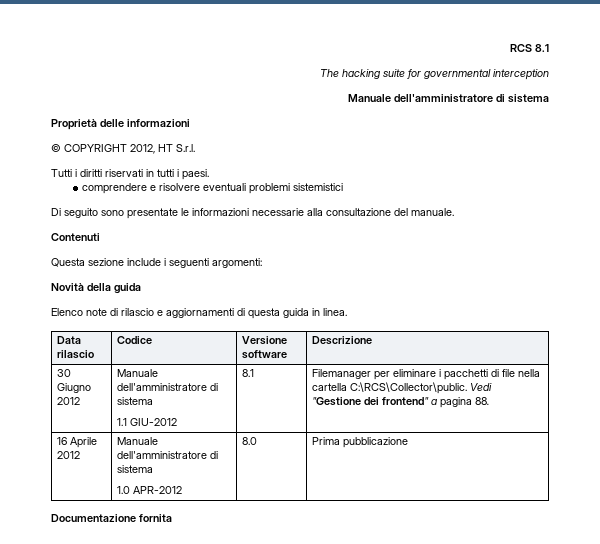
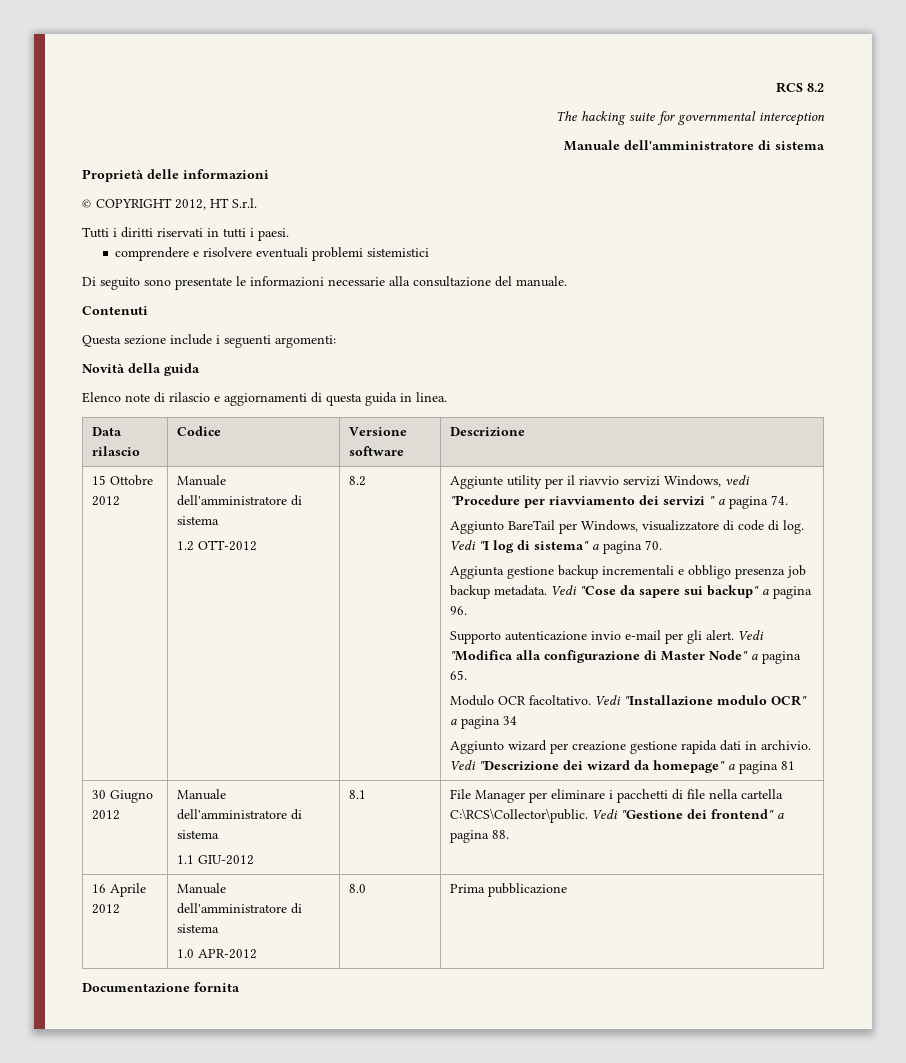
[535,44,549,52] 8.1 -> [807,83,824,92] 8.2
(373, 340) none -> [91,475,153,486] [91,496,120,506] [176,475,226,486] [176,495,302,506] [176,516,219,525] [176,540,257,551] [348,476,366,486] [449,475,750,489] [449,495,788,509] [449,520,804,534] [449,540,662,554] [449,565,806,579] [449,585,812,599] [449,606,467,615] [449,630,764,644] [449,650,801,664] [449,670,467,680] [449,695,807,706] [449,716,517,729] [449,740,811,754] [449,760,795,774] // 15 Ottobre 2012 | Manuale dell'amministratore di sistema // 1.2 OTT-2012 | 8.2 | Aggiunte utility per il riavvio servizi Windows, vedi "Procedure per riavviamento dei servizi " a pagina 74. // Aggiunto BareTail per Windows, visualizzatore di code di log. Vedi "I log di sistema" a pagina 70. // Aggiunta gestione backup incrementali e obbligo presenza job backup metadata. Vedi "Cose da sapere sui backup" a pagina 96. // Supporto autenticazione invio e-mail per gli alert. Vedi "Modifica alla configurazione di Master Node" a pagina 65. // Modulo OCR facoltativo. Vedi "Installazione modulo OCR" a pagina 34 // Aggiunto wizard per creazione gestione rapida dati in archivio. Vedi "Descrizione dei wizard da homepage" a pagina 81
[312,369,372,379] Filemanager -> [449,789,525,803] File Manager

